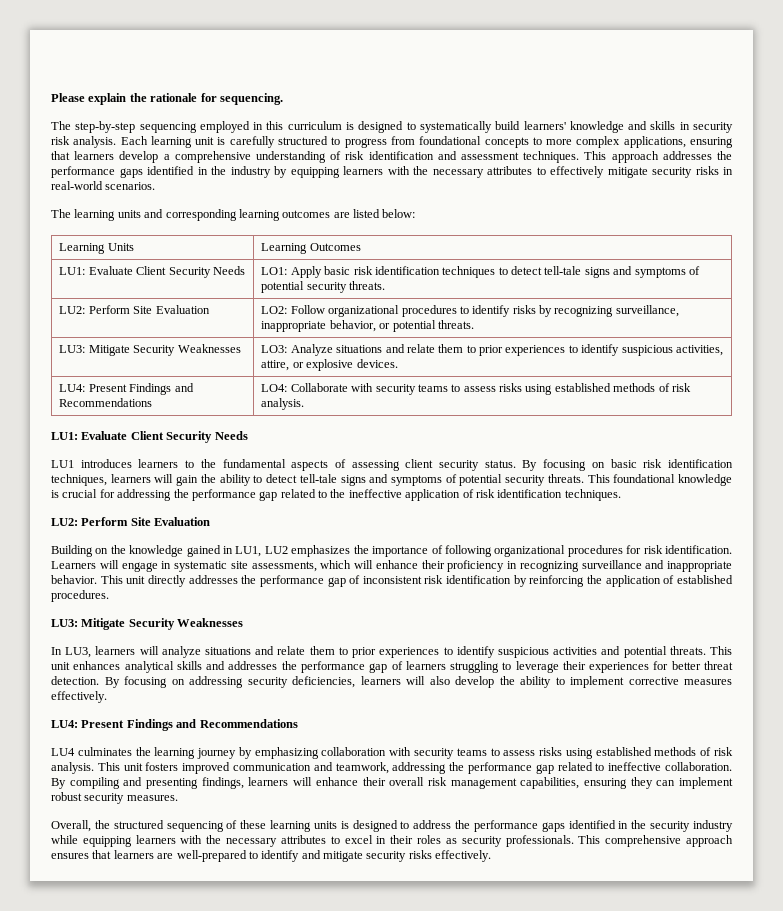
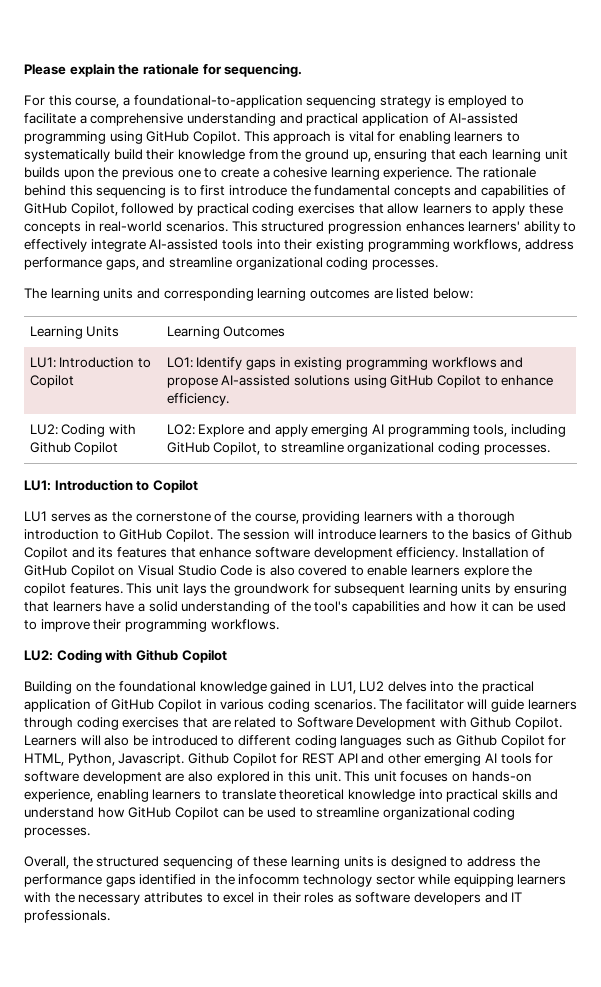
[51,121,733,133] [51,136,733,148] [51,151,733,163] [51,166,733,178] [51,181,156,190] The step-by-step sequencing employed in this curriculum is designed to systematically build learners' knowledge and skills in security risk analysis. Each learning unit is carefully structured to progress from foundational concepts to more complex applications, ensuring that learners develop a comprehensive understanding of risk identification and assessment techniques. This approach addresses the performance gaps identified in the industry by equipping learners with the necessary attributes to effectively mitigate security risks in real-world scenarios. -> [24,95,524,108] [24,113,519,126] [24,131,521,144] [24,149,568,162] [24,167,536,180] [24,185,566,198] [24,203,563,216] [24,221,577,234] [24,239,574,252] [24,257,438,270] For this course, a foundational-to-application sequencing strategy is employed to facilitate a comprehensive understanding and practical application of AI-assisted programming using GitHub Copilot. This approach is vital for enabling learners to systematically build their knowledge from the ground up, ensuring that each learning unit builds upon the previous one to create a cohesive learning experience. The rationale behind this sequencing is to first introduce the fundamental concepts and capabilities of GitHub Copilot, followed by practical coding exercises that allow learners to apply these concepts in real-world scenarios. This structured progression enhances learners' ability to effectively integrate AI-assisted tools into their existing programming workflows, address performance gaps, and streamline organizational coding processes.
[88,266,245,278] [261,266,700,278] [261,281,386,293] [59,305,210,314] [261,305,679,317] [261,320,474,332] [59,344,241,356] [261,344,723,356] [261,359,398,371] [59,383,194,395] [59,398,153,407] [261,383,691,395] [261,398,305,410] [51,431,248,443] [51,459,733,471] [51,474,732,486] [51,489,621,501] [51,517,211,526] Evaluate Client Security Needs | LO1: Apply basic risk identification techniques to detect tell-tale signs and symptoms of potential security threats. // LU2: Perform Site Evaluation | LO2: Follow organizational procedures to identify risks by recognizing surveillance, inappropriate behavior, or potential threats. // LU3: Mitigate Security Weaknesses | LO3: Analyze situations and relate them to prior experiences to identify suspicious activities, attire, or explosive devices. // LU4: Present Findings and Recommendations | LO4: Collaborate with security teams to assess risks using established methods of risk analysis. // LU1: Evaluate Client Security Needs // LU1 introduces learners to the fundamental aspects of assessing client security status. By focusing on basic risk identification techniques, learners will gain the ability to detect tell-tale signs and symptoms of potential security threats. This foundational knowledge is crucial for addressing the performance gap related to the ineffective application of risk identification techniques. // LU2: Perform Site Evaluation -> [59,357,152,368] [29,375,74,388] [166,357,524,370] [166,375,554,388] [166,393,229,406] [29,424,137,437] [29,442,119,455] [166,424,566,437] [166,442,550,455] [24,479,198,493] [24,511,515,524] [24,529,573,542] [24,547,546,560] [24,565,533,578] [24,583,567,596] [24,601,566,614] [24,619,279,632] [24,649,227,663] Introduction to Copilot | LO1: Identify gaps in existing programming workflows and propose AI-assisted solutions using GitHub Copilot to enhance efficiency. // LU2: Coding with Github Copilot | LO2: Explore and apply emerging AI programming tools, including GitHub Copilot, to streamline organizational coding processes. // LU1: Introduction to Copilot // LU1 serves as the cornerstone of the course, providing learners with a thorough introduction to GitHub Copilot. The session will introduce learners to the basics of Github Copilot and its features that enhance software development efficiency. Installation of GitHub Copilot on Visual Studio Code is also covered to enable learners explore the copilot features. This unit lays the groundwork for subsequent learning units by ensuring that learners have a solid understanding of the tool's capabilities and how it can be used to improve their programming workflows. // LU2: Coding with Github Copilot
(126, 549) none -> [118,681,196,692] foundational
[291,545,732,557] [51,560,732,572] [51,575,733,587] [51,590,109,602] [51,618,244,630] [51,646,733,658] [51,661,734,673] [51,676,732,688] [51,691,107,703] [51,719,298,731] [51,747,734,759] [51,762,732,774] [51,777,733,789] [51,792,178,804] emphasizes the importance of following organizational procedures for risk identification. Learners will engage in systematic site assessments, which will enhance their proficiency in recognizing surveillance and inappropriate behavior. This unit directly addresses the performance gap of inconsistent risk identification by reinforcing the application of established procedures. // LU3: Mitigate Security Weaknesses // In LU3, learners will analyze situations and relate them to prior experiences to identify suspicious activities and potential threats. This unit enhances analytical skills and addresses the performance gap of learners struggling to leverage their experiences for better threat detection. By focusing on addressing security deficiencies, learners will also develop the ability to implement corrective measures effectively. // LU4: Present Findings and Recommendations // LU4 culminates the learning journey by emphasizing collaboration with security teams to assess risks using established methods of risk analysis. This unit fosters improved communication and teamwork, addressing the performance gap related to ineffective collaboration. By compiling and presenting findings, learners will enhance their overall risk management capabilities, ensuring they can implement robust security measures. -> [387,681,534,694] [24,699,577,712] [24,717,563,730] [24,735,567,748] [24,753,554,766] [24,771,532,784] [24,789,559,802] [24,807,516,820] [24,827,90,838] delves into the practical application of GitHub Copilot in various coding scenarios. The facilitator will guide learners through coding exercises that are related to Software Development with Github Copilot. Learners will also be introduced to different coding languages such as Github Copilot for HTML, Python, Javascript. Github Copilot for REST API and other emerging AI tools for software development are also explored in this unit. This unit focuses on hands-on experience, enabling learners to translate theoretical knowledge into practical skills and understand how GitHub Copilot can be used to streamline organizational coding processes.
[650,820,734,832] security industry -> [238,874,415,887] infocomm technology sector
[461,835,733,847] [51,850,492,862] security professionals. This comprehensive approach ensures that learners are well-prepared to identify and mitigate security risks effectively. -> [355,892,523,905] [24,910,110,923] software developers and IT professionals.

